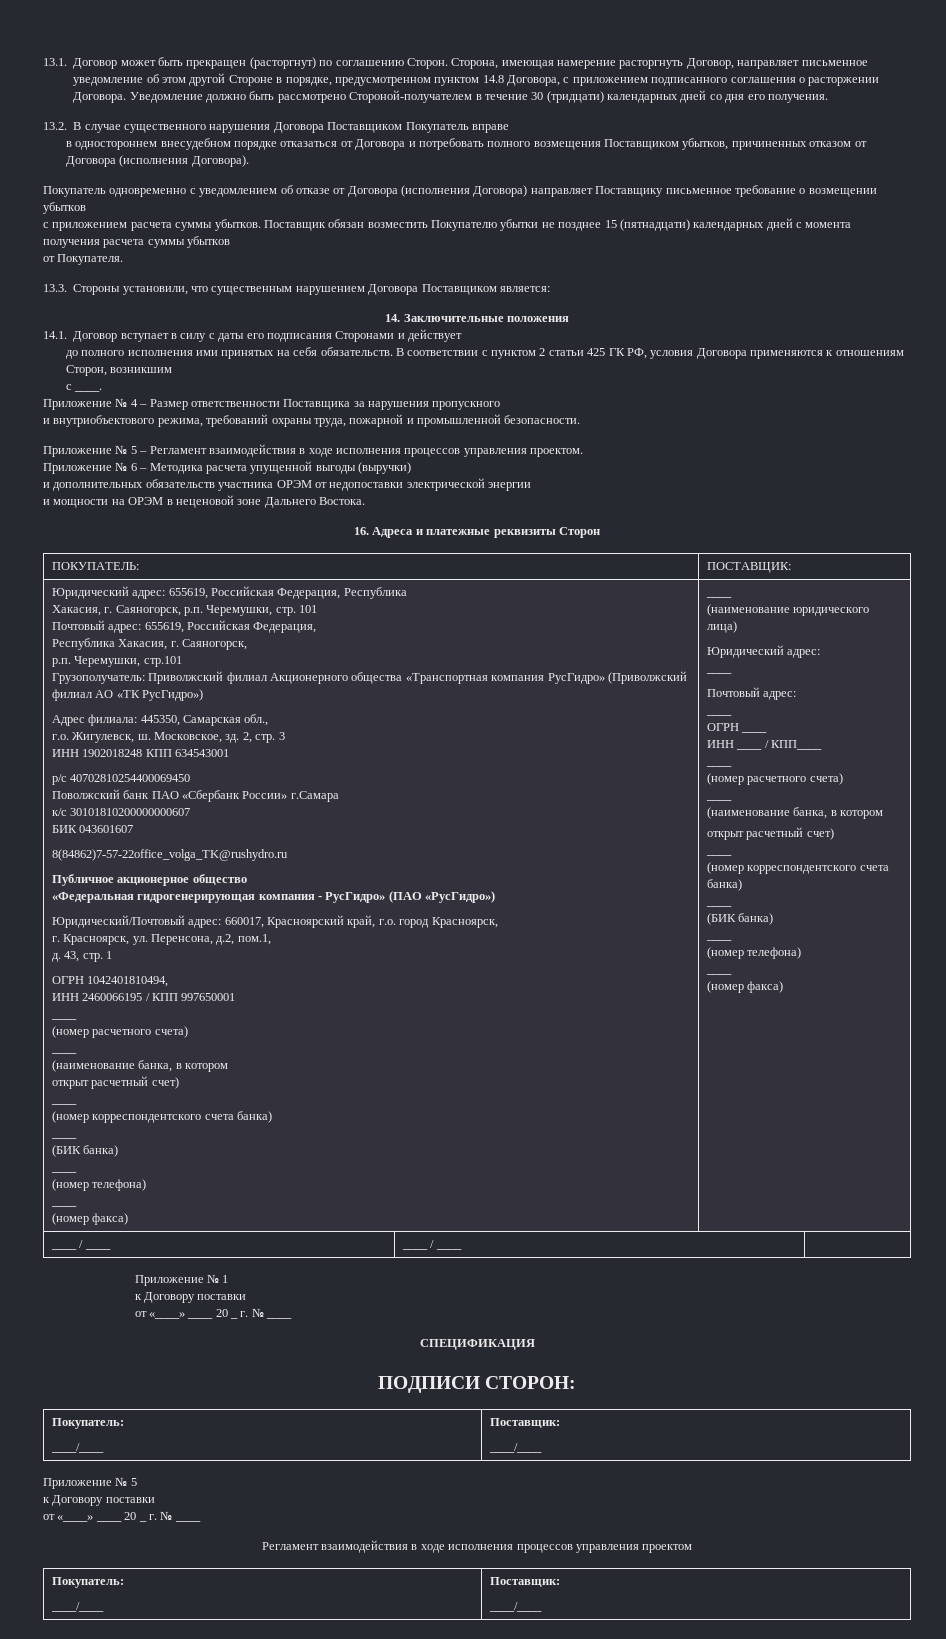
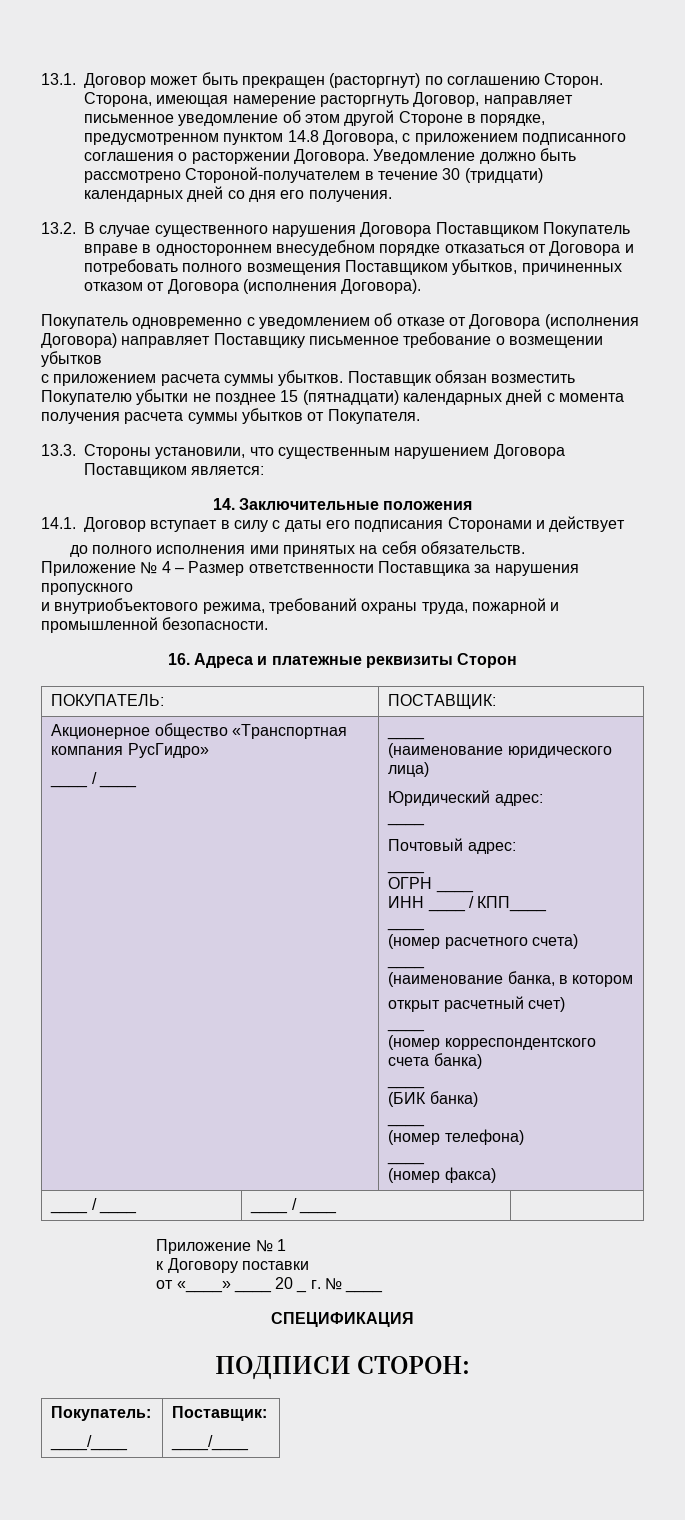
(509, 128) // -> (138, 250) none
(231, 242) // -> (303, 416) none
[395,348,904,359] [65,365,173,376] [65,384,103,392] В соответствии с пунктом 2 статьи 425 ГК РФ, условия Договора применяются к отношениям Сторон, возникшим // с ____. -> (526, 547) none
[43,444,584,457] [43,461,411,474] [43,478,531,491] [43,495,365,508] // Приложение № 5 – Регламент взаимодействия в ходе исполнения процессов управления проектом. // Приложение № 6 – Методика расчета упущенной выгоды (выручки) // и дополнительных обязательств участника ОРЭМ от недопоставки электрической энергии // и мощности на ОРЭМ в неценовой зоне Дальнего Востока. -> (269, 623) none
[51,586,407,599] [51,605,318,616] [51,620,317,633] [51,638,248,650] [51,656,182,667] [51,671,687,684] [51,689,204,701] [51,714,269,726] [51,732,285,743] [51,749,230,757] [51,774,191,785] [51,789,339,802] [51,808,191,816] [51,825,134,833] [51,849,288,861] [51,874,247,886] [51,891,496,903] [51,915,498,928] [51,934,271,945] [51,951,113,962] [51,976,169,987] [51,993,236,1001] [50,1018,77,1020] [51,1026,188,1038] [50,1052,77,1054] [51,1060,229,1072] [51,1076,179,1089] [50,1103,77,1105] [51,1111,273,1123] [50,1137,77,1139] [51,1145,119,1157] [50,1171,77,1173] [51,1179,147,1191] [50,1205,77,1207] [51,1213,129,1225] Юридический адрес: 655619, Российская Федерация, Республика // Хакасия, г. Саяногорск, р.п. Черемушки, стр. 101 // Почтовый адрес: 655619, Российская Федерация, // Республика Хакасия, г. Саяногорск, // р.п. Черемушки, стр.101 // Грузополучатель: Приволжский филиал Акционерного общества «Транспортная компания РусГидро» (Приволжский филиал АО «ТК РусГидро») // Адрес филиала: 445350, Самарская обл., // г.о. Жигулевск, ш. Московское, зд. 2, стр. 3 // ИНН 1902018248 КПП 634543001 // р/с 40702810254400069450 // Поволжский банк ПАО «Сбербанк России» г.Самара // к/с 30101810200000000607 // БИК 043601607 // 8(84862)7-57-22office_volga_TK@rushydro.ru // Публичное акционерное общество // «Федеральная гидрогенерирующая компания - РусГидро» (ПАО «РусГидро») // Юридический/Почтовый адрес: 660017, Красноярский край, г.о. город Красноярск, // г. Красноярск, ул. Перенсона, д.2, пом.1, // д. 43, стр. 1 // ОГРН 1042401810494, // ИНН 2460066195 / КПП 997650001 // ____ // (номер расчетного счета) // ____ // (наименование банка, в котором // открыт расчетный счет) // ____ // (номер корреспондентского счета банка) // ____ // (БИК банка) // ____ // (номер телефона) // ____ // (номер факса) -> [51,723,348,739] [51,743,209,758] [50,784,89,788] [91,772,97,784] [99,784,138,788] Акционерное общество «Транспортная компания РусГидро» // ____ / ____
[43,1477,137,1489] [43,1495,155,1506] [43,1514,122,1522] [124,1512,137,1520] [138,1520,147,1522] [148,1511,173,1520] [174,1520,201,1522] [261,1540,693,1553] [51,1577,124,1588] [50,1602,104,1612] [489,1577,560,1587] [488,1602,542,1612] // Приложение № 5 // к Договору поставки // от «____» ____ 20 _ г. № ____ // Регламент взаимодействия в ходе исполнения процессов управления проектом // Покупатель: // ____/____ | Поставщик: // ____/____ -> (250, 1443) none

